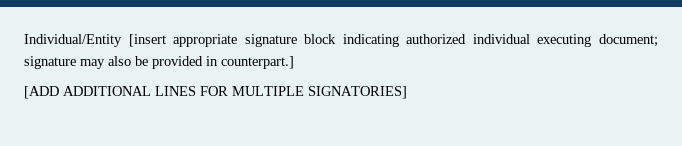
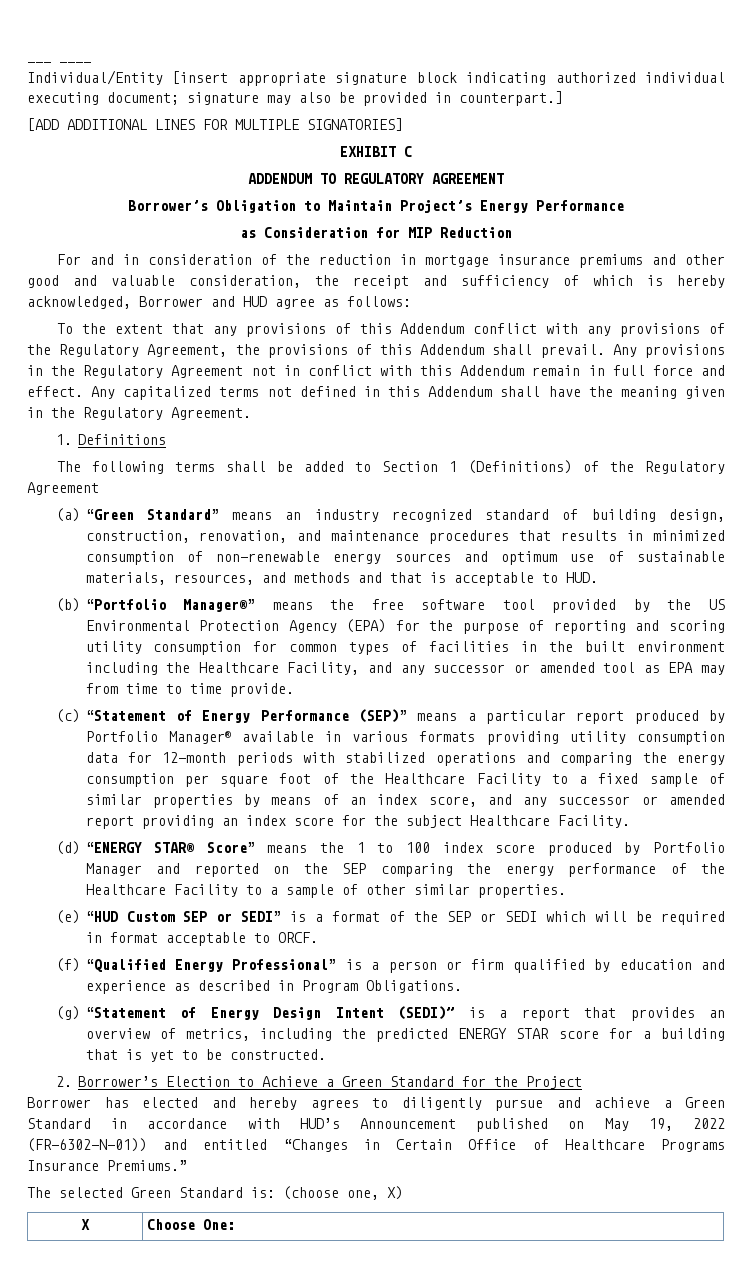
(24, 40) none -> [27,62,91,63] ___ ____ //
(407, 92) none -> [340,146,412,157] [248,173,504,184] [128,200,624,213] [240,227,512,238] [57,254,725,268] [27,275,725,289] [27,296,411,309] [57,323,725,337] [27,344,725,358] [27,365,725,378] [27,386,725,400] [27,407,251,420] [55,434,166,445] [57,460,725,474] [27,482,99,495] [55,508,726,522] [85,530,725,544] [85,551,726,565] [85,572,598,586] [55,598,726,613] [85,619,726,634] [85,641,725,655] [85,662,726,675] [85,683,294,697] [55,709,725,724] [85,731,725,745] [85,752,725,766] [85,773,725,787] [85,794,725,808] [85,815,630,829] [55,841,726,856] [85,863,726,877] [85,884,566,898] [55,910,725,925] [85,932,318,946] [55,958,725,973] [85,980,462,994] [55,1006,726,1021] [85,1028,726,1042] [85,1049,326,1062] [55,1076,582,1089] [27,1097,725,1111] [27,1118,726,1132] [27,1138,725,1152] [27,1160,187,1171] [27,1186,403,1200] [81,1219,90,1230] [146,1219,235,1230] // EXHIBIT C // ADDENDUM TO REGULATORY AGREEMENT // Borrower’s Obligation to Maintain Project’s Energy Performance // as Consideration for MIP Reduction // For and in consideration of the reduction in mortgage insurance premiums and other good and valuable consideration, the receipt and sufficiency of which is hereby acknowledged, Borrower and HUD agree as follows: // To the extent that any provisions of this Addendum conflict with any provisions of the Regulatory Agreement, the provisions of this Addendum shall prevail. Any provisions in the Regulatory Agreement not in conflict with this Addendum remain in full force and effect. Any capitalized terms not defined in this Addendum shall have the meaning given in the Regulatory Agreement. // 1. Definitions // The following terms shall be added to Section 1 (Definitions) of the Regulatory Agreement // (a) “Green Standard” means an industry recognized standard of building design, construction, renovation, and maintenance procedures that results in minimized consumption of non-renewable energy sources and optimum use of sustainable materials, resources, and methods and that is acceptable to HUD. // (b) “Portfolio Manager®” means the free software tool provided by the US Environmental Protection Agency (EPA) for the purpose of reporting and scoring utility consumption for common types of facilities in the built environment including the Healthcare Facility, and any successor or amended tool as EPA may from time to time provide. // (c) “Statement of Energy Performance (SEP)” means a particular report produced by Portfolio Manager® available in various formats providing utility consumption data for 12-month periods with stabilized operations and comparing the energy consumption per square foot of the Healthcare Facility to a fixed sample of similar properties by means of an index score, and any successor or amended report providing an index score for the subject Healthcare Facility. // (d) “ENERGY STAR® Score” means the 1 to 100 index score produced by Portfolio Manager and reported on the SEP comparing the energy performance of the Healthcare Facility to a sample of other similar properties. // (e) “HUD Custom SEP or SEDI” is a format of the SEP or SEDI which will be required in format acceptable to ORCF. // (f) “Qualified Energy Professional” is a person or firm qualified by education and experience as described in Program Obligations. // (g) “Statement of Energy Design Intent (SEDI)” is a report that provides an overview of metrics, including the predicted ENERGY STAR score for a building that is yet to be constructed. // 2. Borrower’s Election to Achieve a Green Standard for the Project // Borrower has elected and hereby agrees to diligently pursue and achieve a Green Standard in accordance with HUD’s Announcement published on May 19, 2022 (FR-6302-N-01)) and entitled “Changes in Certain Office of Healthcare Programs Insurance Premiums.” // The selected Green Standard is: (choose one, X) // X | Choose One:

